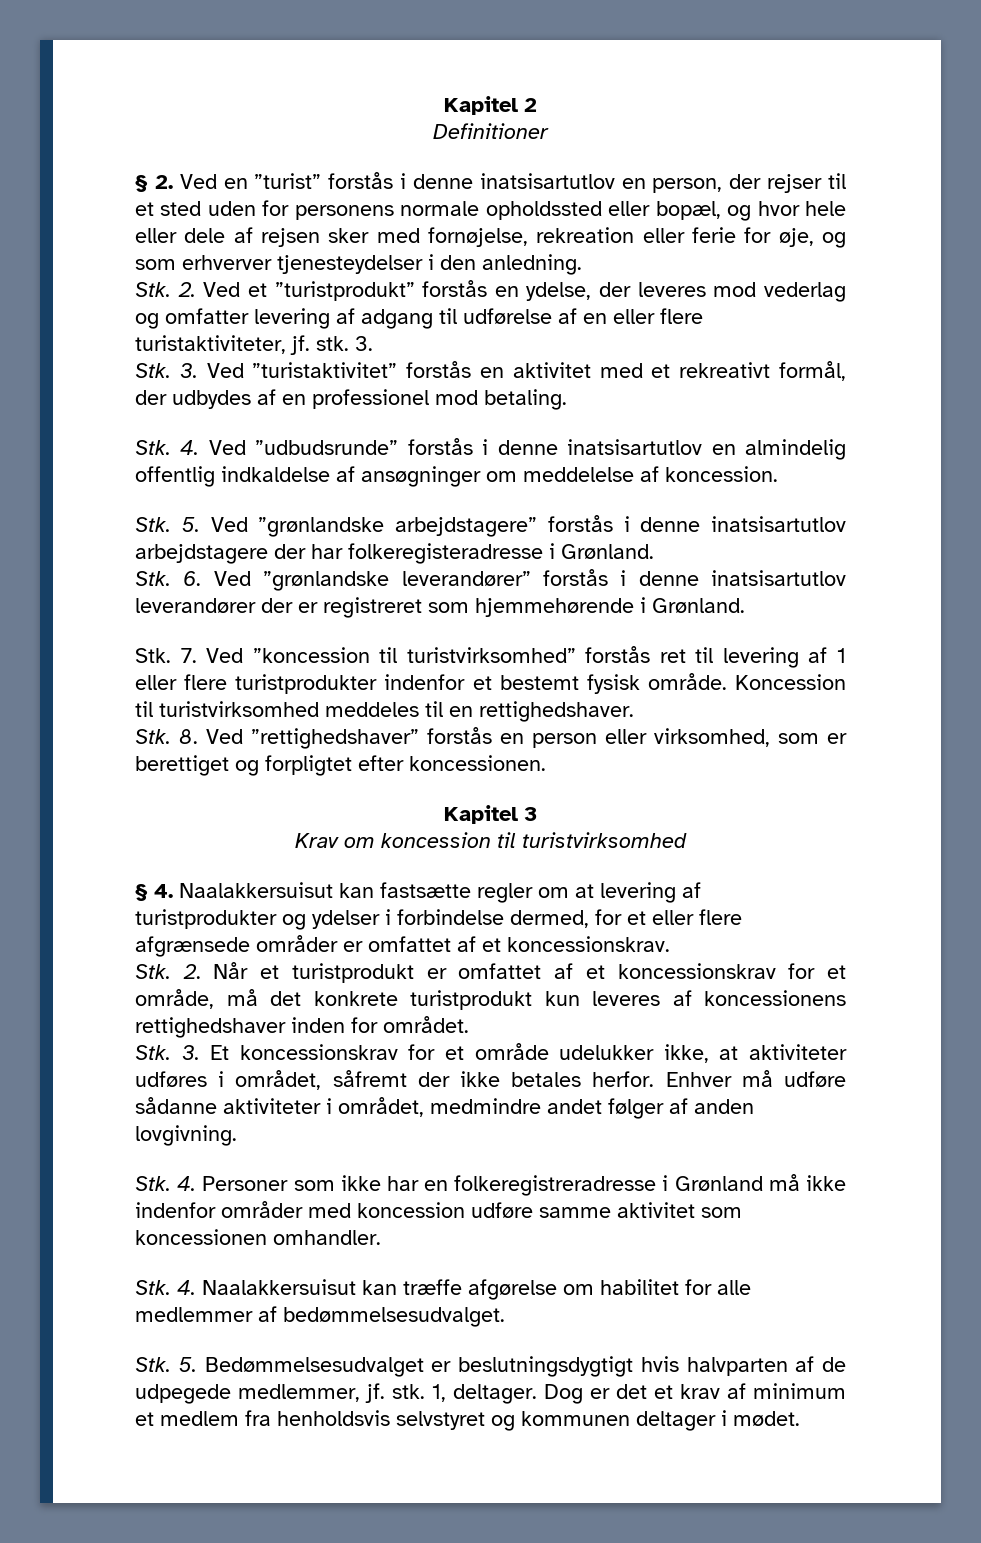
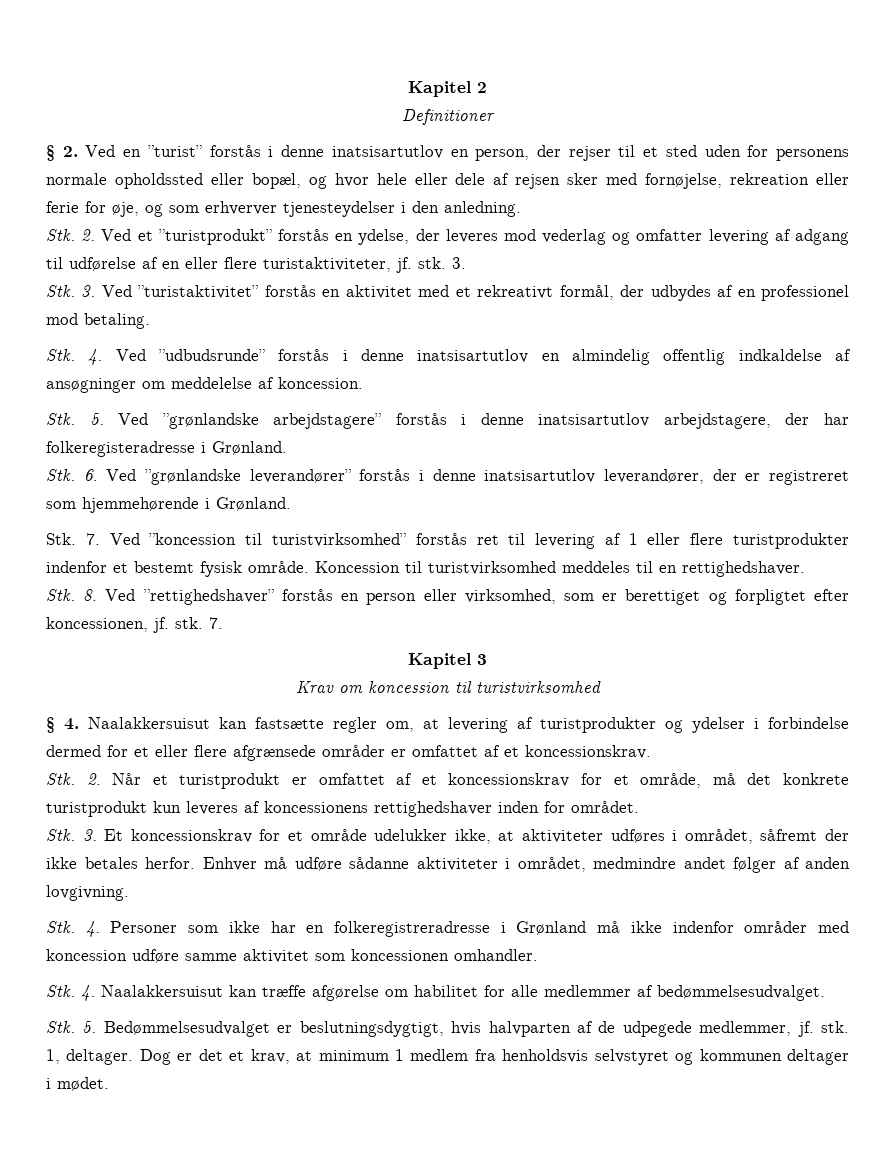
[135,544,268,564] arbejdstagere -> [663,413,771,429] arbejdstagere,
[135,598,256,613] leverandører -> [604,469,704,484] leverandører,
[409,755,546,771] koncessionen. -> [46,617,223,633] koncessionen, jf. stk. 7.
[538,887,569,898] om -> [386,721,414,732] om,
[510,910,589,928] dermed, -> [46,745,101,757] dermed
[458,1356,633,1377] beslutningsdygtigt -> [299,1021,444,1037] beslutningsdygtigt,
[680,1383,846,1399] [135,1412,154,1426] krav af minimum et -> [250,1049,404,1064] krav, at minimum 1

